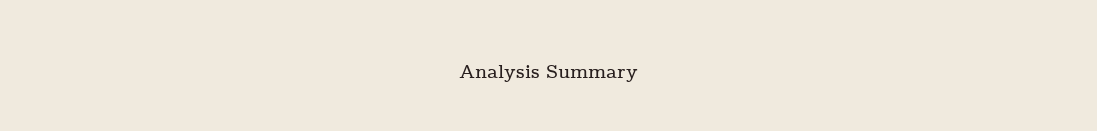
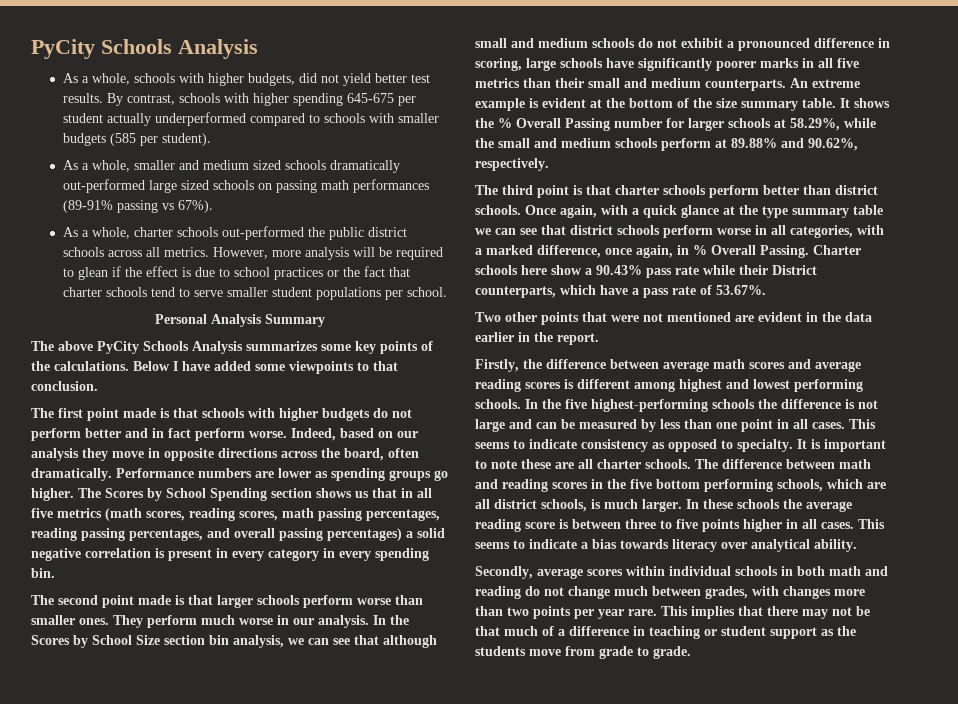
[459,65,638,82] Analysis Summary -> [31,39,258,59] [62,73,430,86] [62,93,416,106] [62,112,439,126] [62,133,211,146] [62,160,400,173] [62,179,429,193] [62,200,213,213] [62,226,407,240] [62,247,443,260] [62,266,410,280] [62,287,447,300] [154,314,325,327] [31,341,433,354] [31,361,398,374] [31,381,98,391] [31,408,412,421] [31,428,418,441] [31,448,419,461] [31,468,448,481] [31,488,432,501] [31,508,440,521] [31,528,445,541] [31,548,429,561] [31,568,55,578] [31,595,423,608] [31,615,409,628] [31,635,437,648] [475,38,890,51] [475,58,859,71] [475,78,860,91] [475,98,890,111] [475,118,876,131] [475,138,858,151] [475,158,549,171] [475,185,878,198] [475,205,883,218] [475,225,884,238] [475,245,861,258] [475,265,817,278] [475,285,766,298] [475,312,872,325] [475,332,599,345] [475,359,861,372] [475,379,863,392] [475,399,878,412] [475,419,876,432] [475,439,886,452] [475,459,871,469] [475,479,886,492] [475,499,852,512] [475,519,885,532] [475,539,857,552] [475,566,888,579] [475,586,865,599] [475,606,870,619] [475,626,856,639] [475,646,691,659] PyCity Schools Analysis // As a whole, schools with higher budgets, did not yield better test results. By contrast, schools with higher spending 645-675 per student actually underperformed compared to schools with smaller budgets (585 per student). // As a whole, smaller and medium sized schools dramatically out-performed large sized schools on passing math performances (89-91% passing vs 67%). // As a whole, charter schools out-performed the public district schools across all metrics. However, more analysis will be required to glean if the effect is due to school practices or the fact that charter schools tend to serve smaller student populations per school. // Personal Analysis Summary // The above PyCity Schools Analysis summarizes some key points of the calculations. Below I have added some viewpoints to that conclusion. // The first point made is that schools with higher budgets do not perform better and in fact perform worse. Indeed, based on our analysis they move in opposite directions across the board, often dramatically. Performance numbers are lower as spending groups go higher. The Scores by School Spending section shows us that in all five metrics (math scores, reading scores, math passing percentages, reading passing percentages, and overall passing percentages) a solid negative correlation is present in every category in every spending bin. // The second point made is that larger schools perform worse than smaller ones. They perform much worse in our analysis. In the Scores by School Size section bin analysis, we can see that although small and medium schools do not exhibit a pronounced difference in scoring, large schools have significantly poorer marks in all five metrics than their small and medium counterparts. An extreme example is evident at the bottom of the size summary table. It shows the % Overall Passing number for larger schools at 58.29%, while the small and medium schools perform at 89.88% and 90.62%, respectively. // The third point is that charter schools perform better than district schools. Once again, with a quick glance at the type summary table we can see that district schools perform worse in all categories, with a marked difference, once again, in % Overall Passing. Charter schools here show a 90.43% pass rate while their District counterparts, which have a pass rate of 53.67%. // Two other points that were not mentioned are evident in the data earlier in the report. // Firstly, the difference between average math scores and average reading scores is different among highest and lowest performing schools. In the five highest-performing schools the difference is not large and can be measured by less than one point in all cases. This seems to indicate consistency as opposed to specialty. It is important to note these are all charter schools. The difference between math and reading scores in the five bottom performing schools, which are all district schools, is much larger. In these schools the average reading score is between three to five points higher in all cases. This seems to indicate a bias towards literacy over analytical ability. // Secondly, average scores within individual schools in both math and reading do not change much between grades, with changes more than two points per year rare. This implies that there may not be that much of a difference in teaching or student support as the students move from grade to grade.

